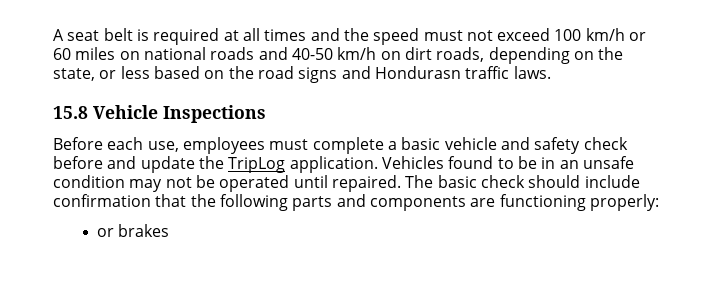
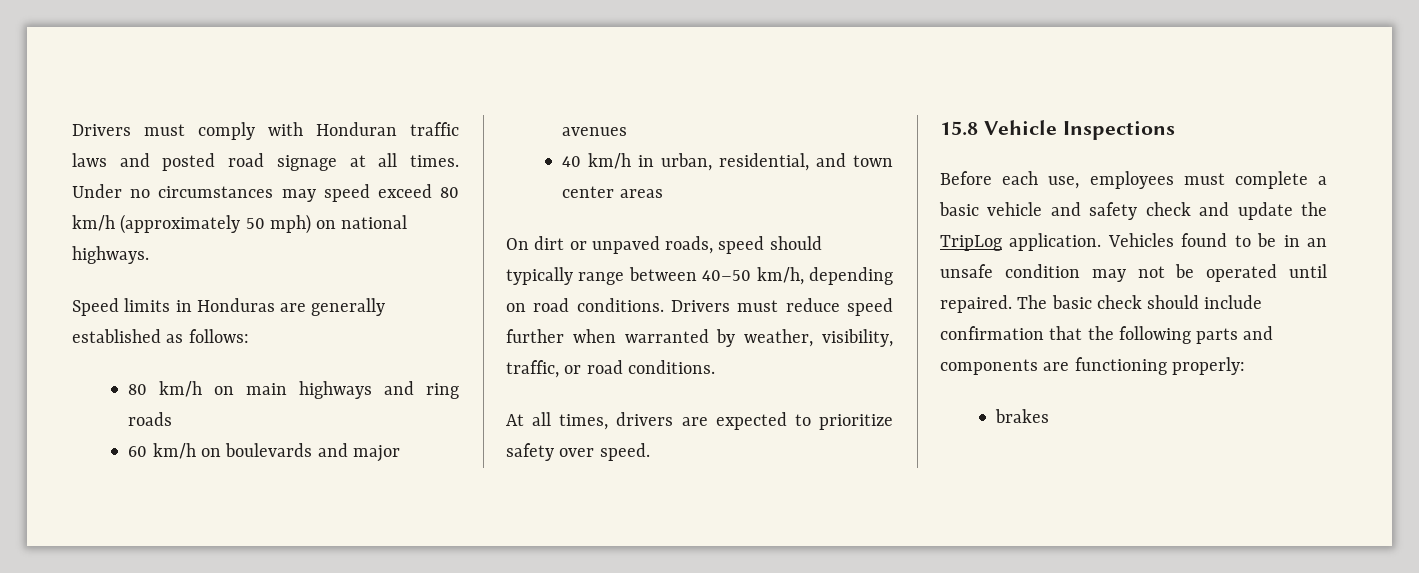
[53,28,647,45] [53,47,624,64] [53,66,551,83] A seat belt is required at all times and the speed must not exceed 100 km/h or 60 miles on national roads and 40-50 km/h on dirt roads, depending on the state, or less based on the road signs and Hondurasn traffic laws. -> [72,122,459,140] [72,153,460,171] [72,184,459,202] [72,214,408,234] [72,246,149,264] [72,298,386,316] [72,329,249,343] [128,381,459,399] [128,412,173,426] [128,443,400,462] [562,127,628,136] [562,153,893,171] [562,186,663,198] [506,236,822,254] [506,267,893,285] [506,298,893,316] [506,329,893,347] [506,360,715,378] [506,412,893,430] [506,443,650,461] Drivers must comply with Honduran traffic laws and posted road signage at all times. Under no circumstances may speed exceed 80 km/h (approximately 50 mph) on national highways. // Speed limits in Honduras are generally established as follows: // 80 km/h on main highways and ring roads // 60 km/h on boulevards and major avenues // 40 km/h in urban, residential, and town center areas // On dirt or unpaved roads, speed should typically range between 40–50 km/h, depending on road conditions. Drivers must reduce speed further when warranted by weather, visibility, traffic, or road conditions. // At all times, drivers are expected to prioritize safety over speed.
[53,156,103,169] before -> (1191, 209) none
[97,228,115,237] or -> (1245, 366) none

